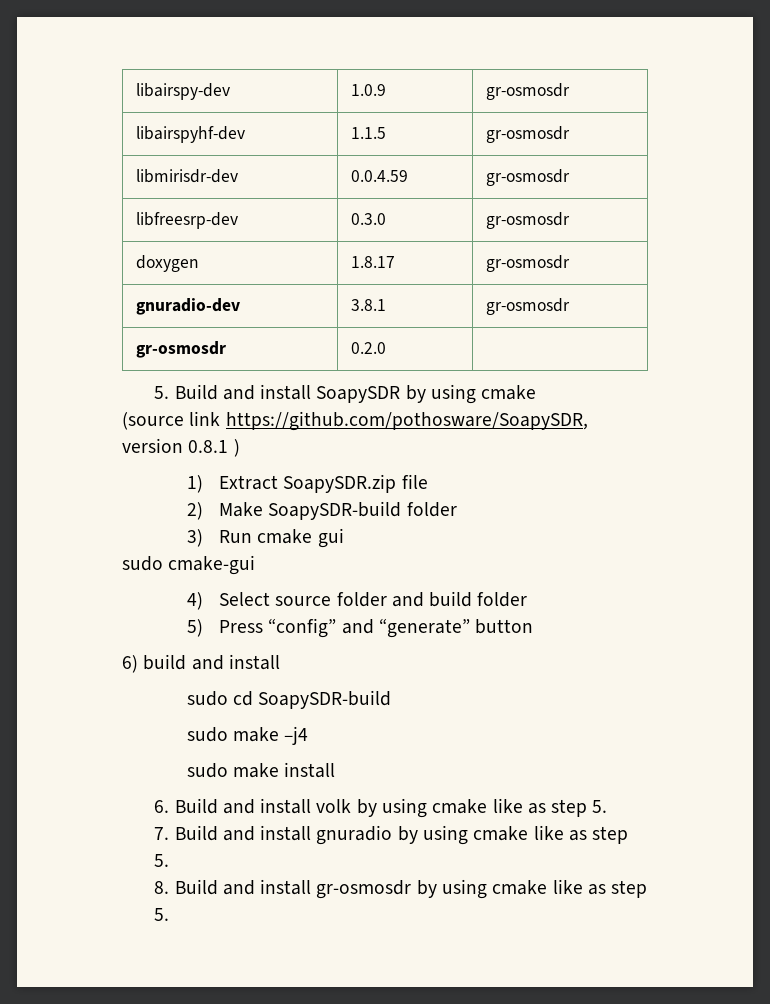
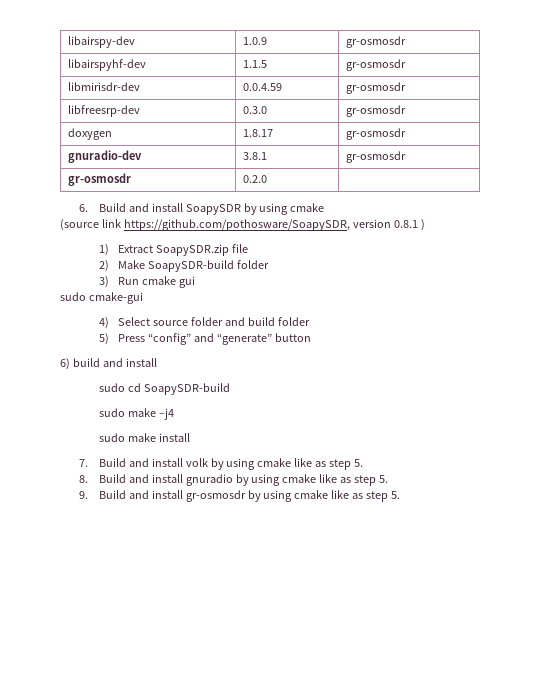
[154,386,170,399] 5. -> [79,204,89,212] 6.
[154,800,170,813] 6. -> [79,459,89,467] 7.
[154,827,170,840] 7. -> [79,475,89,483] 8.
[154,881,170,894] 8. -> [79,491,89,499] 9.

